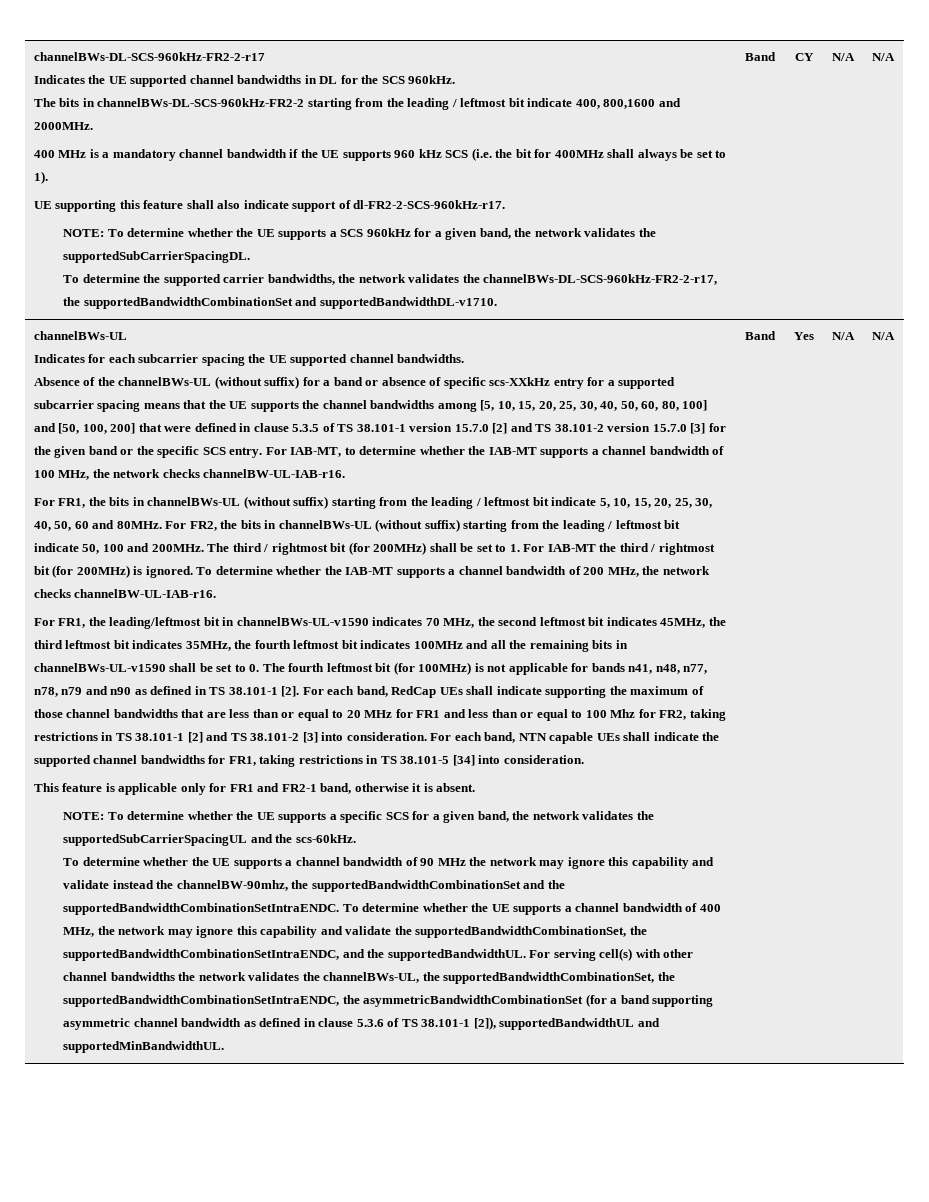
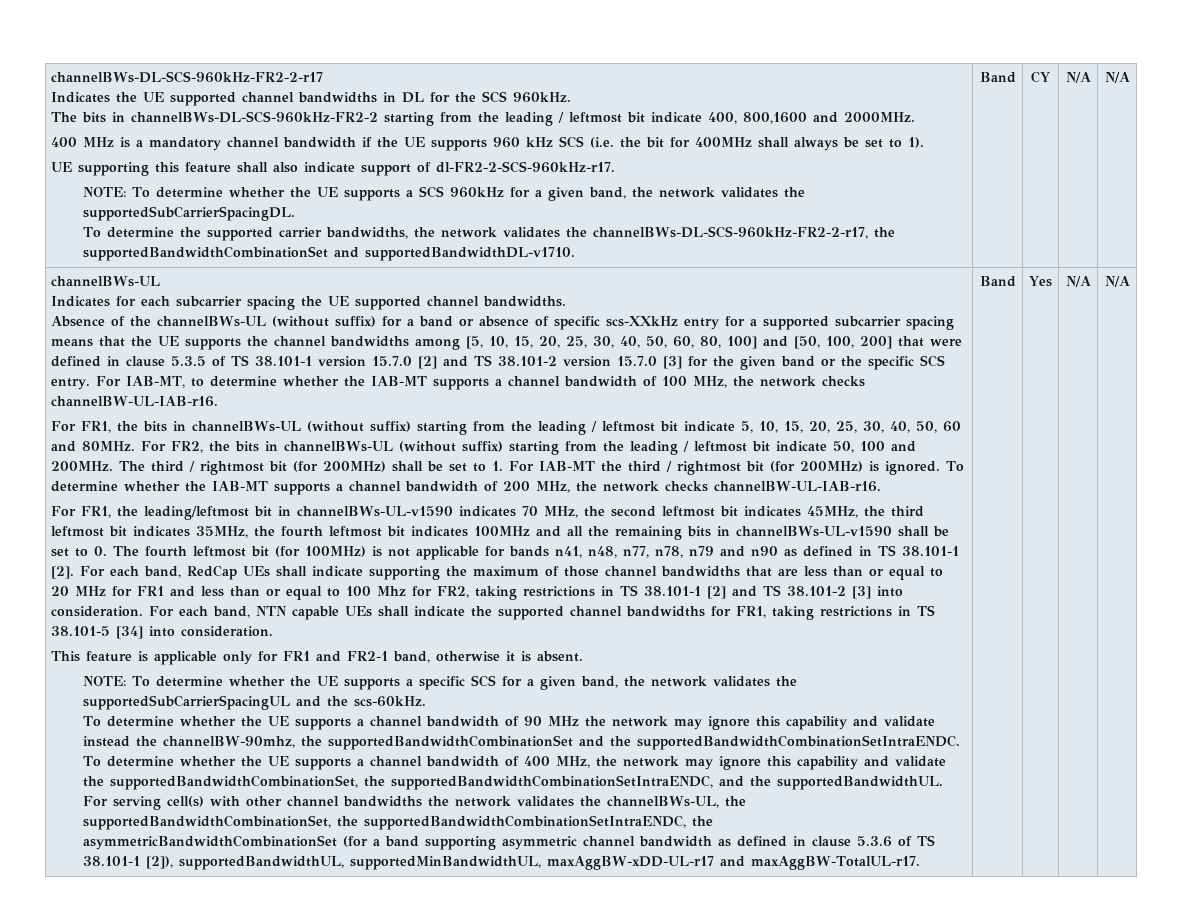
[499,1018,660,1030] [63,1041,225,1053] supportedBandwidthUL and supportedMinBandwidthUL. -> [179,856,921,870] supportedBandwidthUL, supportedMinBandwidthUL, maxAggBW-xDD-UL-r17 and maxAggBW-TotalUL-r17.

